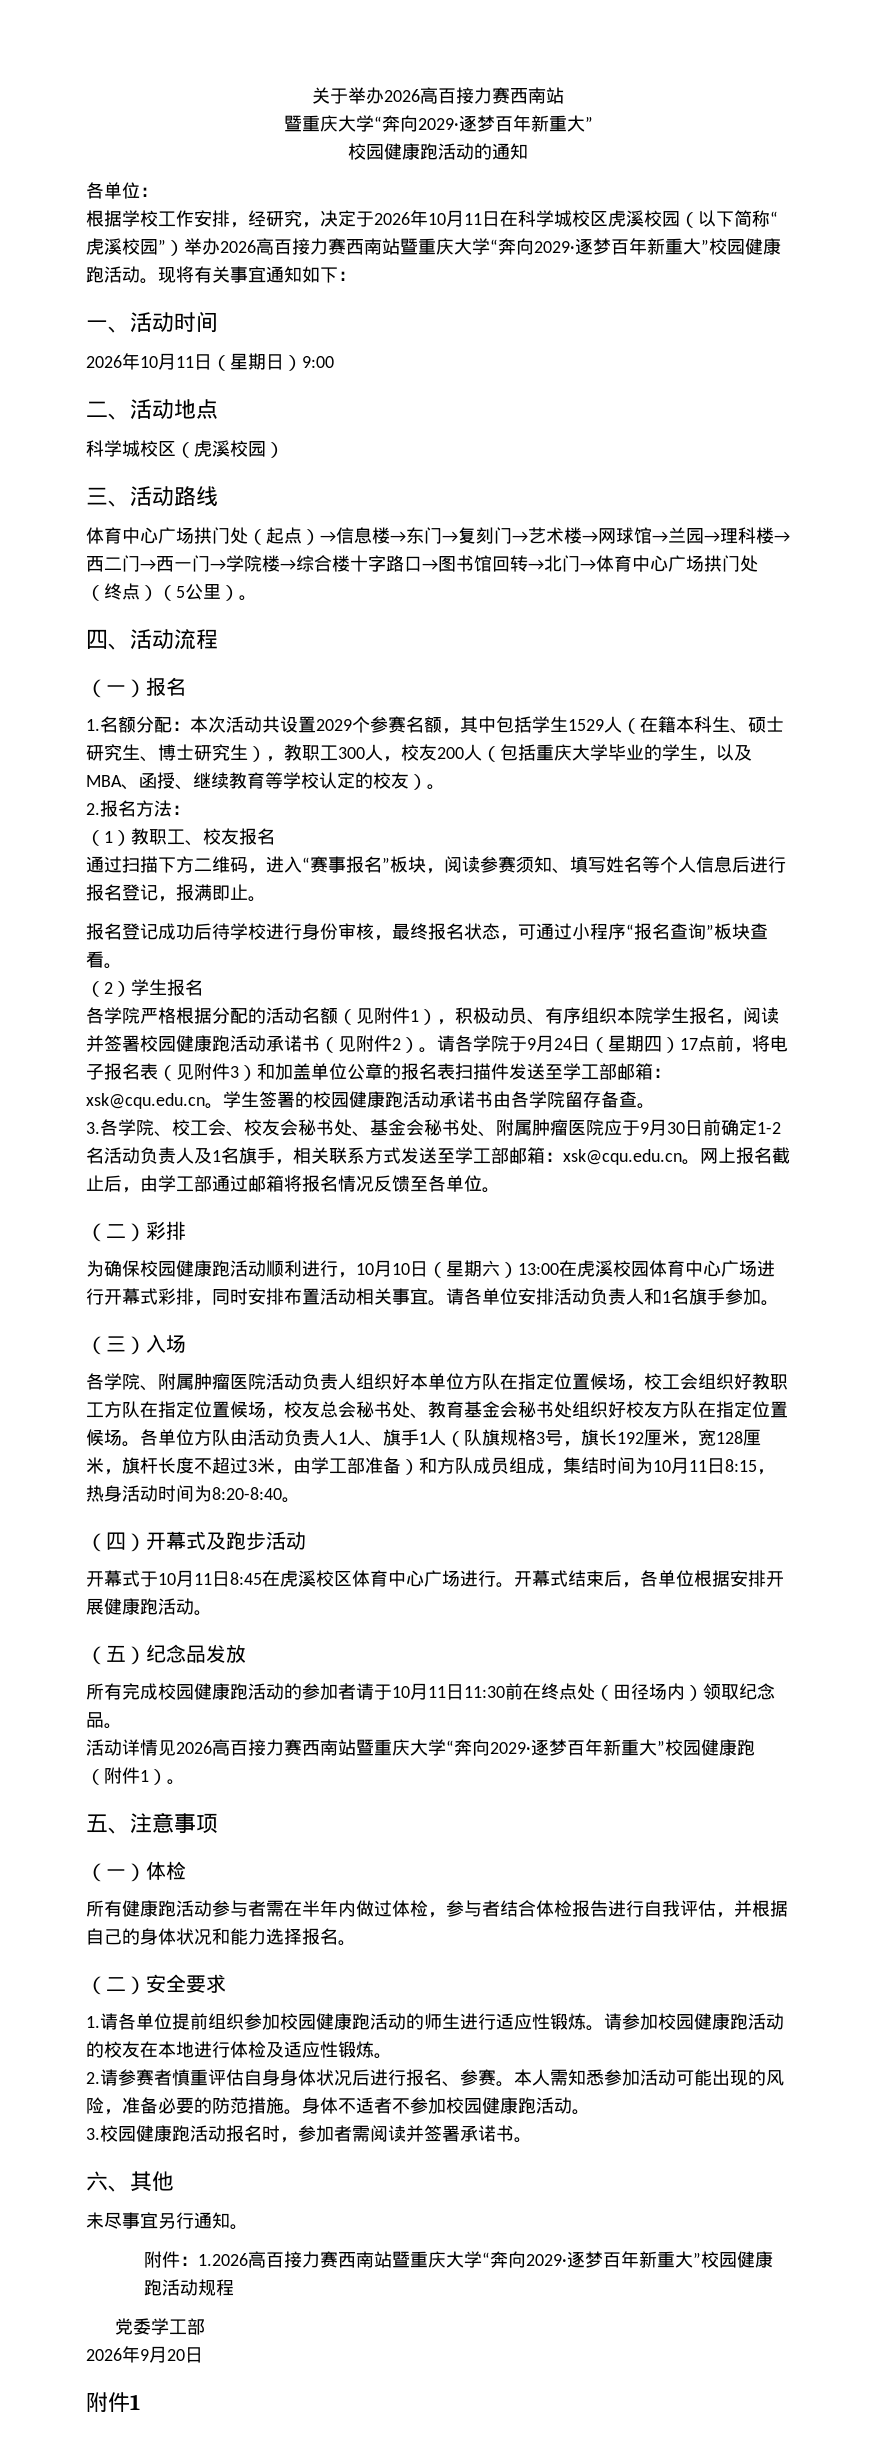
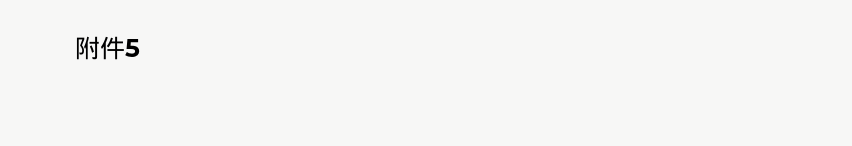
[312,87,564,104] [283,115,593,132] [348,143,528,160] [86,182,158,199] [86,210,778,228] [86,238,781,256] [86,266,356,284] [86,311,218,333] [86,353,334,371] [86,399,218,420] [86,440,284,458] [86,486,218,507] [86,527,790,545] [86,555,758,572] [86,583,257,601] [86,629,218,650] [86,677,186,698] [86,716,784,734] [86,744,752,762] [86,772,445,790] [86,800,190,817] [86,828,275,846] [86,856,786,874] [86,884,266,902] [86,923,768,941] [86,951,122,969] [86,979,203,997] [86,1007,779,1025] [86,1035,788,1053] [86,1063,671,1081] [86,1091,655,1109] [86,1119,781,1137] [86,1147,790,1165] [86,1175,500,1193] [86,1221,186,1242] [86,1260,775,1278] [86,1288,779,1306] [86,1334,186,1355] [86,1373,788,1391] [86,1401,788,1419] [86,1429,761,1447] [86,1457,775,1475] [86,1485,300,1503] [86,1531,306,1552] [86,1570,784,1588] [86,1598,212,1616] [86,1644,246,1665] [86,1683,775,1701] [86,1712,122,1729] [86,1739,755,1756] [86,1767,185,1785] [86,1812,218,1834] [86,1861,186,1882] [86,1900,788,1918] [86,1928,356,1946] [86,1974,226,1995] [86,2013,784,2031] [86,2041,392,2059] [86,2069,784,2087] [86,2097,590,2115] [86,2125,532,2143] [86,2171,174,2192] [86,2212,248,2230] [143,2251,773,2268] [143,2279,234,2296] [114,2318,205,2335] [86,2346,203,2363] [86,2392,140,2412] 关于举办2026高百接力赛西南站 // 暨重庆大学“奔向2029·逐梦百年新重大” // 校园健康跑活动的通知 // 各单位： // 根据学校工作安排，经研究，决定于2026年10月11日在科学城校区虎溪校园（以下简称“虎溪校园”）举办2026高百接力赛西南站暨重庆大学“奔向2029·逐梦百年新重大”校园健康跑活动。现将有关事宜通知如下： // 一、活动时间 // 2026年10月11日（星期日）9:00 // 二、活动地点 // 科学城校区（虎溪校园） // 三、活动路线 // 体育中心广场拱门处（起点）→信息楼→东门→复刻门→艺术楼→网球馆→兰园→理科楼→西二门→西一门→学院楼→综合楼十字路口→图书馆回转→北门→体育中心广场拱门处（终点）（5公里）。 // 四、活动流程 // （一）报名 // 1.名额分配：本次活动共设置2029个参赛名额，其中包括学生1529人（在籍本科生、硕士研究生、博士研究生），教职工300人，校友200人（包括重庆大学毕业的学生，以及MBA、函授、继续教育等学校认定的校友）。 // 2.报名方法： // （1）教职工、校友报名 // 通过扫描下方二维码，进入“赛事报名”板块，阅读参赛须知、填写姓名等个人信息后进行报名登记，报满即止。 // 报名登记成功后待学校进行身份审核，最终报名状态，可通过小程序“报名查询”板块查看。 // （2）学生报名 // 各学院严格根据分配的活动名额（见附件1），积极动员、有序组织本院学生报名，阅读并签署校园健康跑活动承诺书（见附件2）。请各学院于9月24日（星期四）17点前，将电子报名表（见附件3）和加盖单位公章的报名表扫描件发送至学工部邮箱：xsk@cqu.edu.cn。学生签署的校园健康跑活动承诺书由各学院留存备查。 // 3.各学院、校工会、校友会秘书处、基金会秘书处、附属肿瘤医院应于9月30日前确定1-2名活动负责人及1名旗手，相关联系方式发送至学工部邮箱：xsk@cqu.edu.cn。网上报名截止后，由学工部通过邮箱将报名情况反馈至各单位。 // （二）彩排 // 为确保校园健康跑活动顺利进行，10月10日（星期六）13:00在虎溪校园体育中心广场进行开幕式彩排，同时安排布置活动相关事宜。请各单位安排活动负责人和1名旗手参加。 // （三）入场 // 各学院、附属肿瘤医院活动负责人组织好本单位方队在指定位置候场，校工会组织好教职工方队在指定位置候场，校友总会秘书处、教育基金会秘书处组织好校友方队在指定位置候场。各单位方队由活动负责人1人、旗手1人（队旗规格3号，旗长192厘米，宽128厘米，旗杆长度不超过3米，由学工部准备）和方队成员组成，集结时间为10月11日8:15，热身活动时间为8:20-8:40。 // （四）开幕式及跑步活动 // 开幕式于10月11日8:45在虎溪校区体育中心广场进行。开幕式结束后，各单位根据安排开展健康跑活动。 // （五）纪念品发放 // 所有完成校园健康跑活动的参加者请于10月11日11:30前在终点处（田径场内）领取纪念品。 // 活动详情见2026高百接力赛西南站暨重庆大学“奔向2029·逐梦百年新重大”校园健康跑（附件1）。 // 五、注意事项 // （一）体检 // 所有健康跑活动参与者需在半年内做过体检，参与者结合体检报告进行自我评估，并根据自己的身体状况和能力选择报名。 // （二）安全要求 // 1.请各单位提前组织参加校园健康跑活动的师生进行适应性锻炼。请参加校园健康跑活动的校友在本地进行体检及适应性锻炼。 // 2.请参赛者慎重评估自身身体状况后进行报名、参赛。本人需知悉参加活动可能出现的风险，准备必要的防范措施。身体不适者不参加校园健康跑活动。 // 3.校园健康跑活动报名时，参加者需阅读并签署承诺书。 // 六、其他 // 未尽事宜另行通知。 // 附件：1.2026高百接力赛西南站暨重庆大学“奔向2029·逐梦百年新重大”校园健康跑活动规程 // 党委学工部 // 2026年9月20日 // 附件1 -> [75,36,140,60] 附件5

